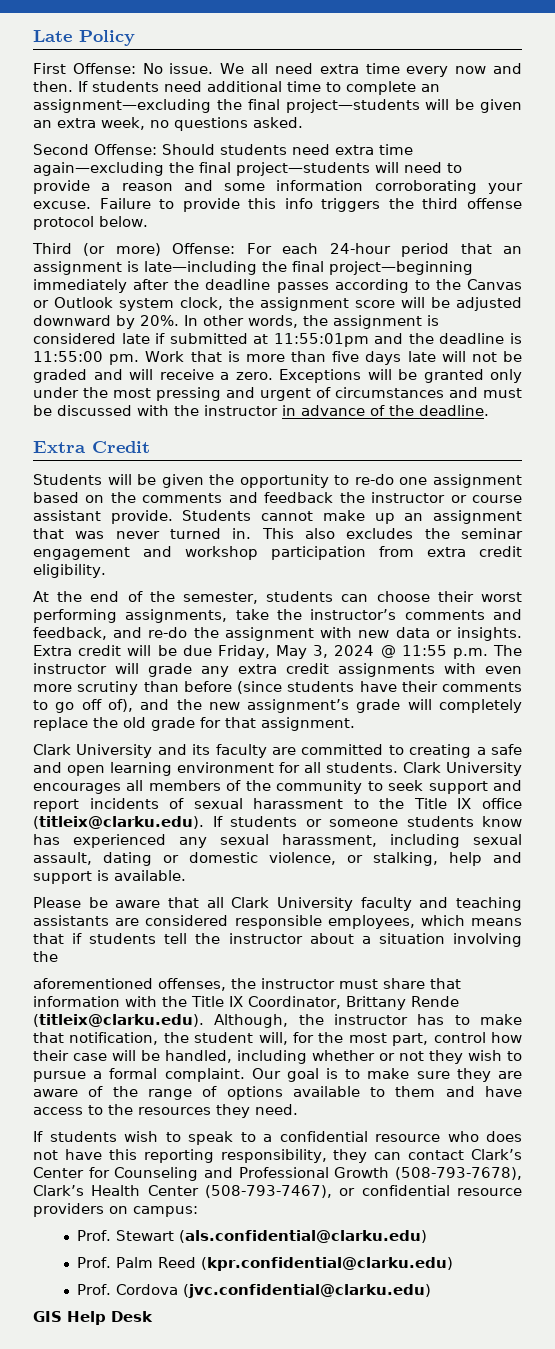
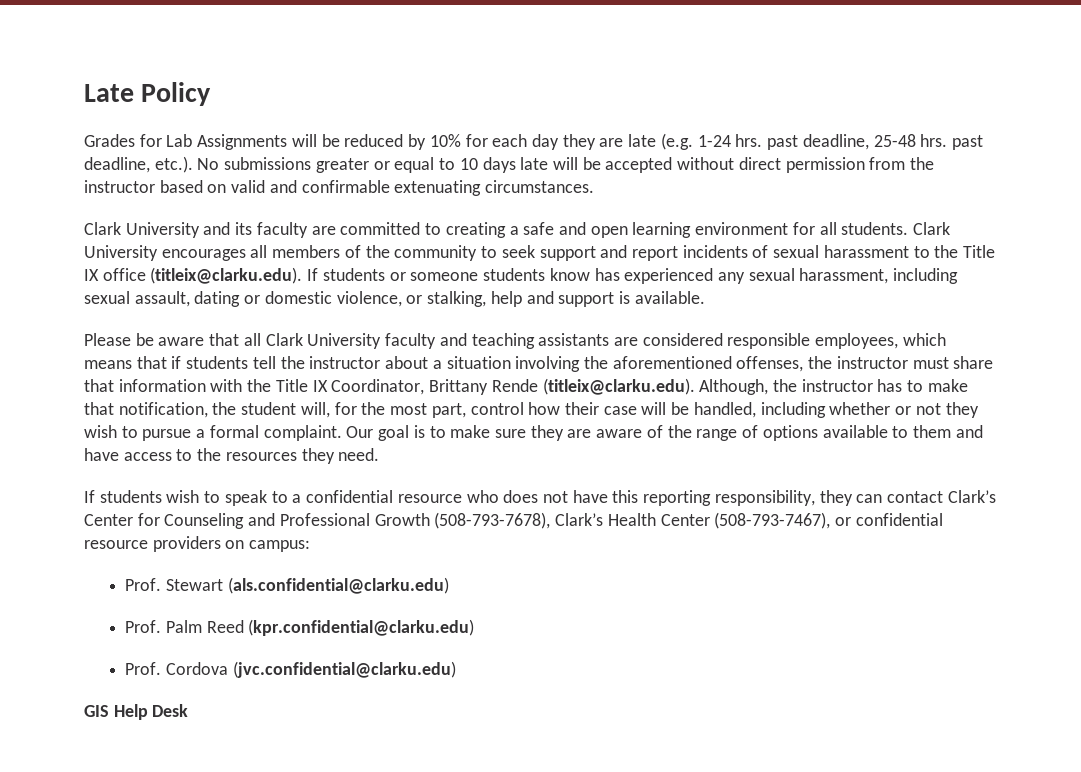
[33,63,522,77] [33,81,440,95] [33,99,522,113] [33,117,303,131] [33,144,413,155] [33,162,462,176] [33,180,523,194] [33,198,522,212] [33,216,148,230] [32,243,523,257] [33,261,473,275] [33,279,522,293] [33,297,522,311] [33,315,439,329] [33,333,522,347] [33,351,523,365] [33,369,522,383] [33,387,522,401] [33,405,489,416] [33,441,150,453] [33,474,522,488] [33,492,522,503] [33,510,522,524] [33,528,523,539] [33,546,522,560] [33,564,106,578] [33,591,522,604] [33,609,522,623] [33,627,522,641] [33,645,522,659] [33,663,522,677] [33,681,522,695] [33,699,522,713] [33,717,355,731] First Offense: No issue. We all need extra time every now and then. If students need additional time to complete an assignment—excluding the final project—students will be given an extra week, no questions asked. // Second Offense: Should students need extra time again—excluding the final project—students will need to provide a reason and some information corroborating your excuse. Failure to provide this info triggers the third offense protocol below. // Third (or more) Offense: For each 24-hour period that an assignment is late—including the final project—beginning immediately after the deadline passes according to the Canvas or Outlook system clock, the assignment score will be adjusted downward by 20%. In other words, the assignment is considered late if submitted at 11:55:01pm and the deadline is 11:55:00 pm. Work that is more than five days late will not be graded and will receive a zero. Exceptions will be granted only under the most pressing and urgent of circumstances and must be discussed with the instructor in advance of the deadline. // Extra Credit // Students will be given the opportunity to re-do one assignment based on the comments and feedback the instructor or course assistant provide. Students cannot make up an assignment that was never turned in. This also excludes the seminar engagement and workshop participation from extra credit eligibility. // At the end of the semester, students can choose their worst performing assignments, take the instructor’s comments and feedback, and re-do the assignment with new data or insights. Extra credit will be due Friday, May 3, 2024 @ 11:55 p.m. The instructor will grade any extra credit assignments with even more scrutiny than before (since students have their comments to go off of), and the new assignment’s grade will completely replace the old grade for that assignment. -> [84,133,983,150] [84,156,935,173] [84,180,595,196] Grades for Lab Assignments will be reduced by 10% for each day they are late (e.g. 1-24 hrs. past deadline, 25-48 hrs. past deadline, etc.). No submissions greater or equal to 10 days late will be accepted without direct permission from the instructor based on valid and confirmable extenuating circumstances.
(58, 956) // -> (608, 362) none

